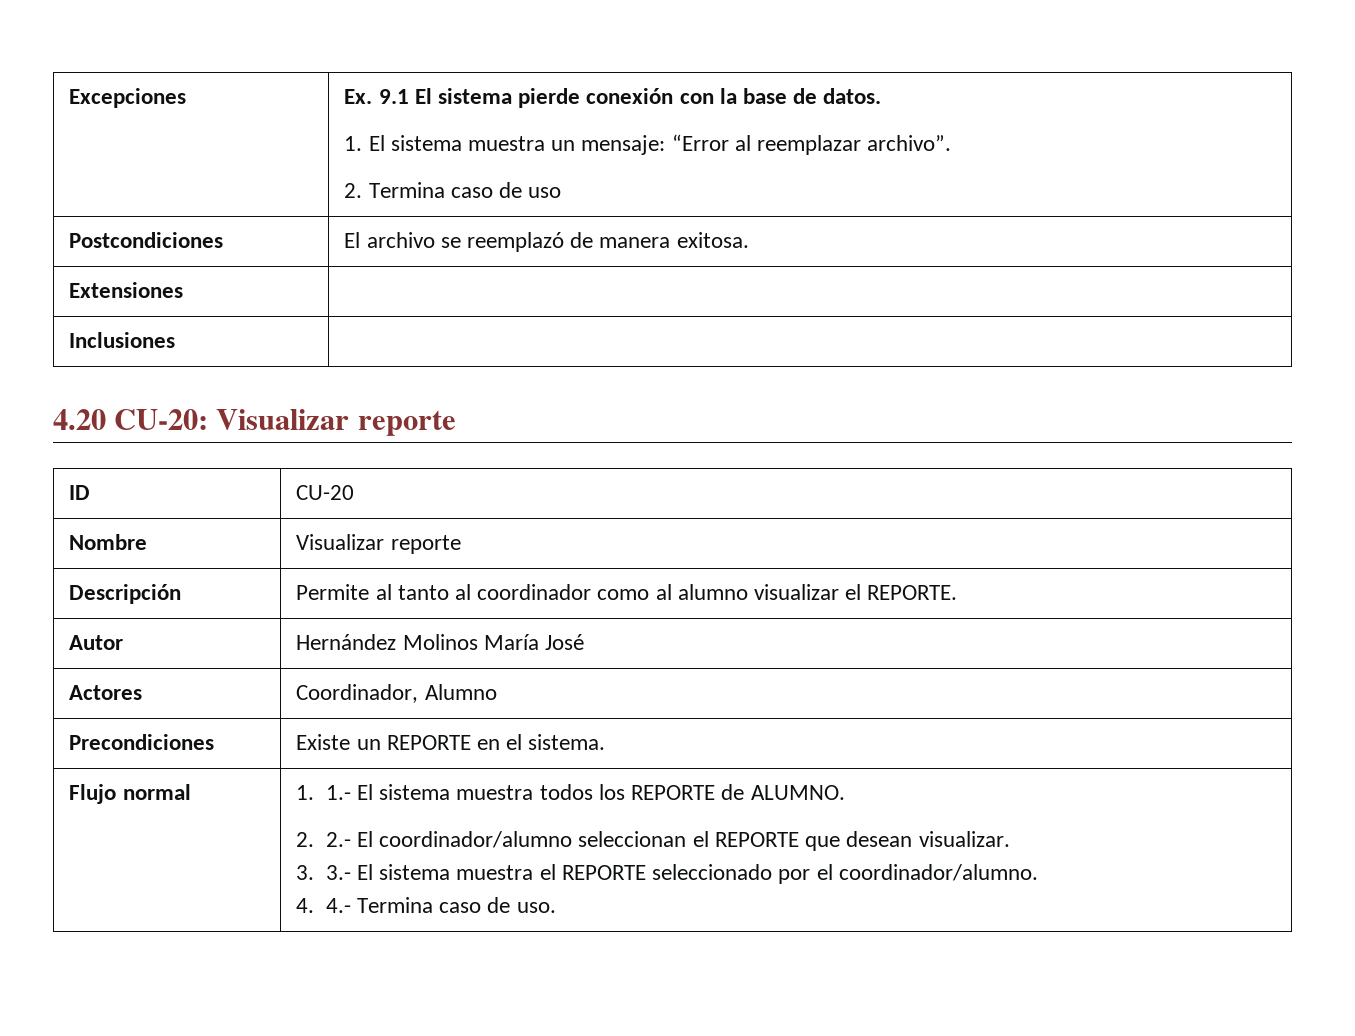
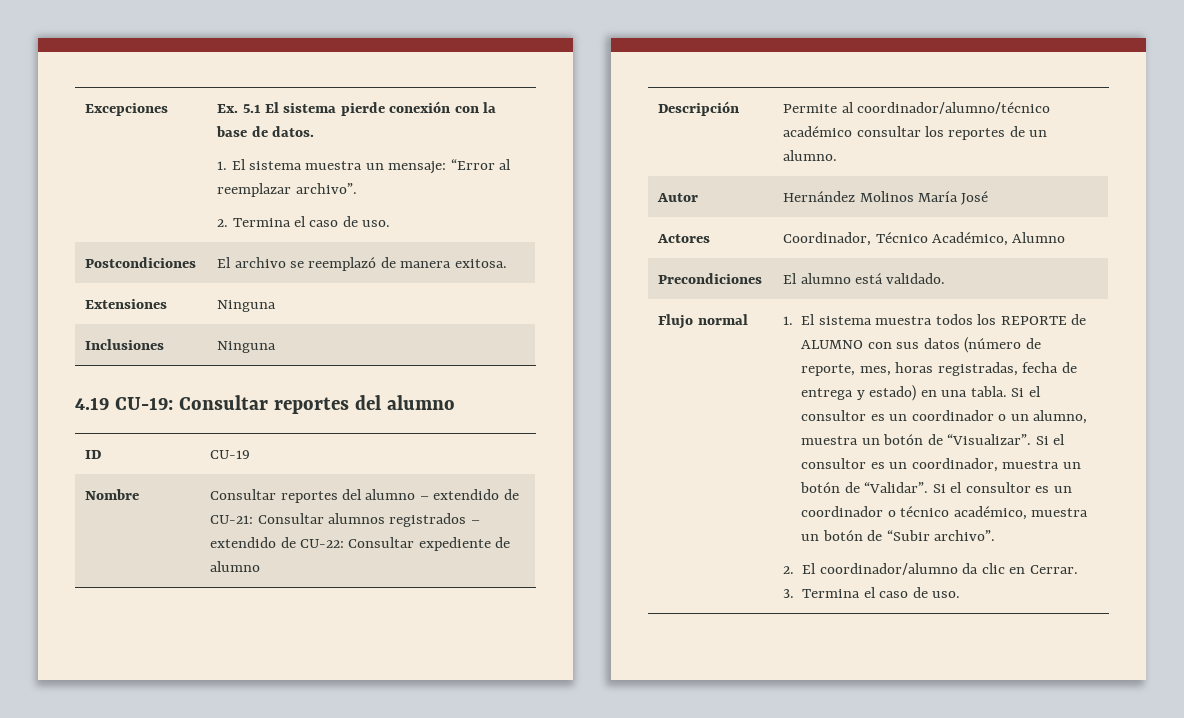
[378,89,409,104] 9.1 -> [242,104,261,113] 5.1
[450,182,562,198] caso de uso -> [293,216,391,227] el caso de uso.
(184, 290) none -> [217,300,277,312] Ninguna
[53,409,456,436] // 4.20 CU-20: Visualizar reporte -> [217,341,277,353] [75,395,455,414] Ninguna // 4.19 CU-19: Consultar reportes del alumno
[296,485,355,500] CU-20 -> [210,450,251,459] CU-19
[296,534,461,554] [69,584,182,604] [296,584,958,600] Visualizar reporte // Descripción | Permite al tanto al coordinador como al alumno visualizar el REPORTE. -> [210,489,519,503] [210,513,480,527] [210,537,511,551] [210,561,261,572] [658,101,740,116] [783,102,1050,114] [783,126,1048,140] [783,150,838,161] Consultar reportes del alumno – extendido de CU-21: Consultar alumnos registrados – extendido de CU-22: Consultar expediente de alumno // Descripción | Permite al coordinador/alumno/técnico académico consultar los reportes de un alumno.
(419, 693) none -> [875,232,1008,246] Técnico Académico,
[296,734,606,750] Existe un REPORTE en el sistema. -> [783,273,946,284] El alumno está validado.
[325,785,351,800] 1.- -> (794, 320) none
[750,785,845,800] [296,832,351,847] ALUMNO. // 2. 2.- -> [801,337,1041,353] [801,362,1077,376] [801,385,1041,401] [801,410,1088,424] [801,434,1066,445] [801,458,1081,472] [800,482,1072,493] [801,506,1089,520] [801,530,996,541] [783,566,795,574] ALUMNO con sus datos (número de reporte, mes, horas registradas, fecha de entrega y estado) en una tabla. Si el consultor es un coordinador o un alumno, muestra un botón de “Visualizar”. Si el consultor es un coordinador, muestra un botón de “Validar”. Si el consultor es un coordinador o técnico académico, muestra un botón de “Subir archivo”. // 2.
[578,831,1010,851] [296,864,1038,884] [296,897,434,913] seleccionan el REPORTE que desean visualizar. // 3. 3.- El sistema muestra el REPORTE seleccionado por el coordinador/alumno. // 4. 4.- Termina -> [962,563,1078,574] [783,587,876,598] da clic en Cerrar. // 3. Termina el

